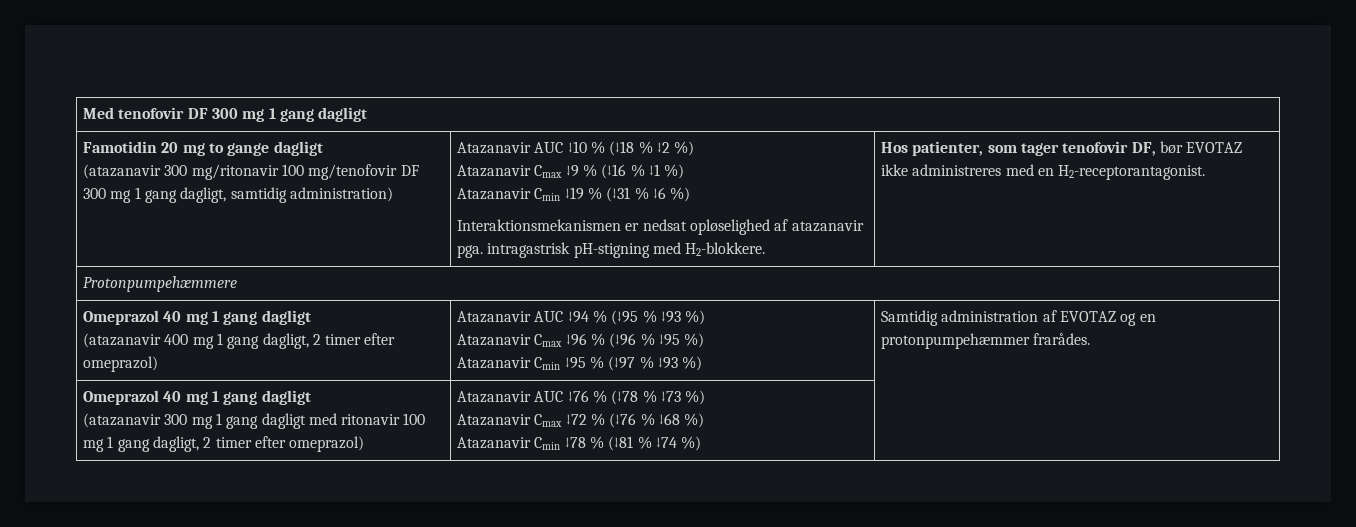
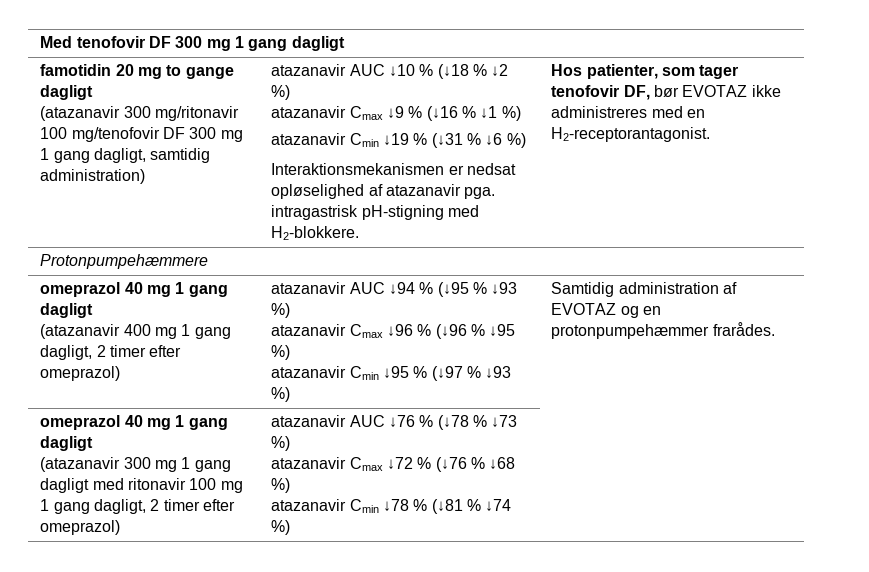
[82,141,157,153] Famotidin -> [40,64,112,76] famotidin
[456,142,531,154] Atazanavir -> [271,64,347,76] atazanavir
[456,165,531,177] Atazanavir -> [271,106,347,118] atazanavir
[456,188,531,200] Atazanavir -> [271,133,347,145] atazanavir
[82,310,159,325] Omeprazol -> [40,282,121,297] omeprazol
[456,311,531,323] Atazanavir -> [271,282,347,294] atazanavir
[456,334,531,346] Atazanavir -> [271,324,347,336] atazanavir
[456,357,531,369] Atazanavir -> [271,366,347,378] atazanavir
[82,390,159,405] Omeprazol -> [40,415,121,430] omeprazol
[456,391,531,403] Atazanavir -> [271,415,347,427] atazanavir
[456,414,531,426] Atazanavir -> [271,457,347,469] atazanavir
[456,437,531,449] Atazanavir -> [271,499,347,511] atazanavir

